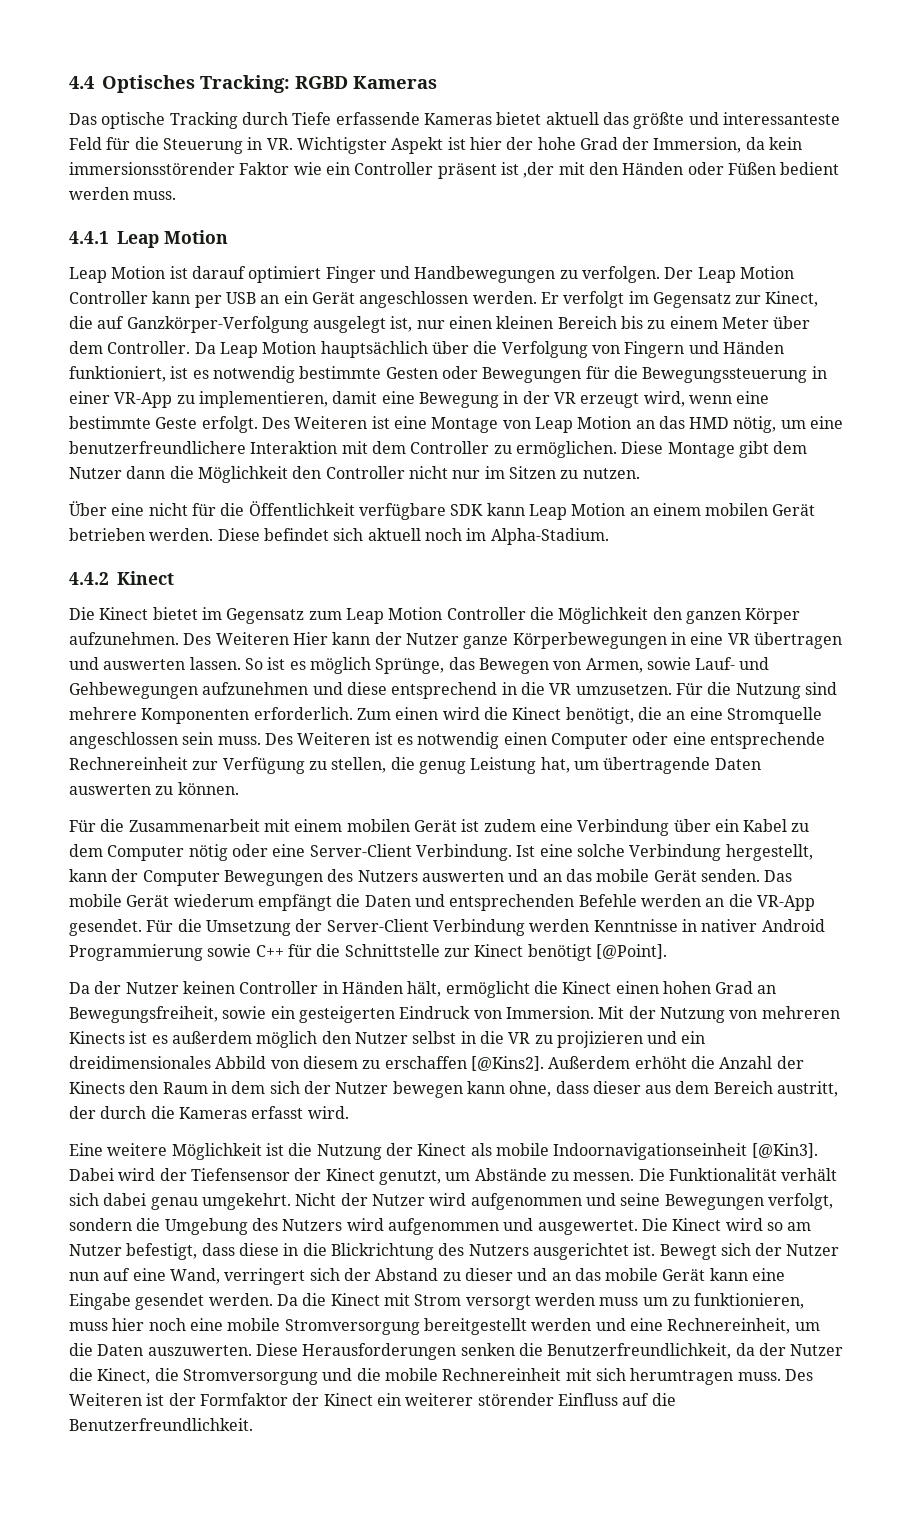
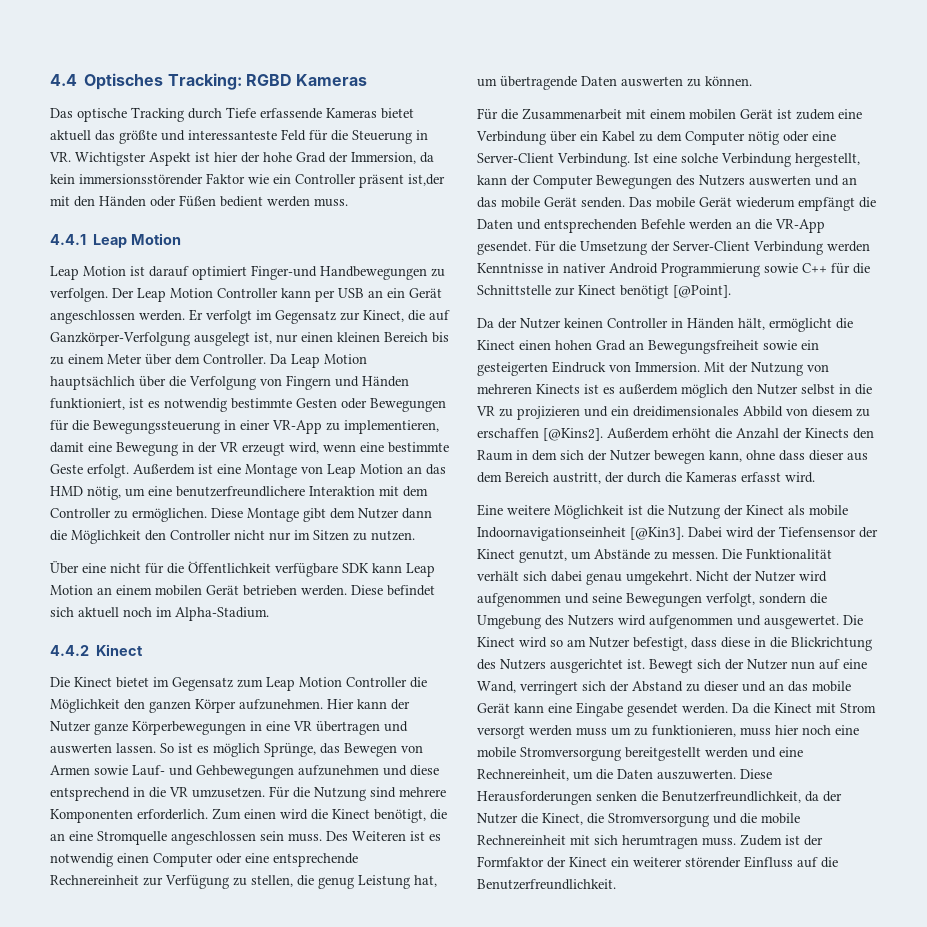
[500,162,555,178] ist ,der -> [408,174,445,186] ist,der
[325,266,410,283] Finger und -> [251,265,317,280] Finger-und
[261,416,368,429] Des Weiteren -> [133,464,195,475] Außerdem
[183,632,289,645] Des Weiteren -> (323, 704) none
[585,658,643,673] Armen, -> [50,765,90,775] Armen
[69,1006,218,1023] Bewegungsfreiheit, -> [648,340,759,354] Bewegungsfreiheit
[466,1081,552,1097] kann ohne, -> [709,450,775,462] kann, ohne
[784,1369,813,1381] [69,1393,142,1406] Des Weiteren -> [740,834,782,846] Zudem

